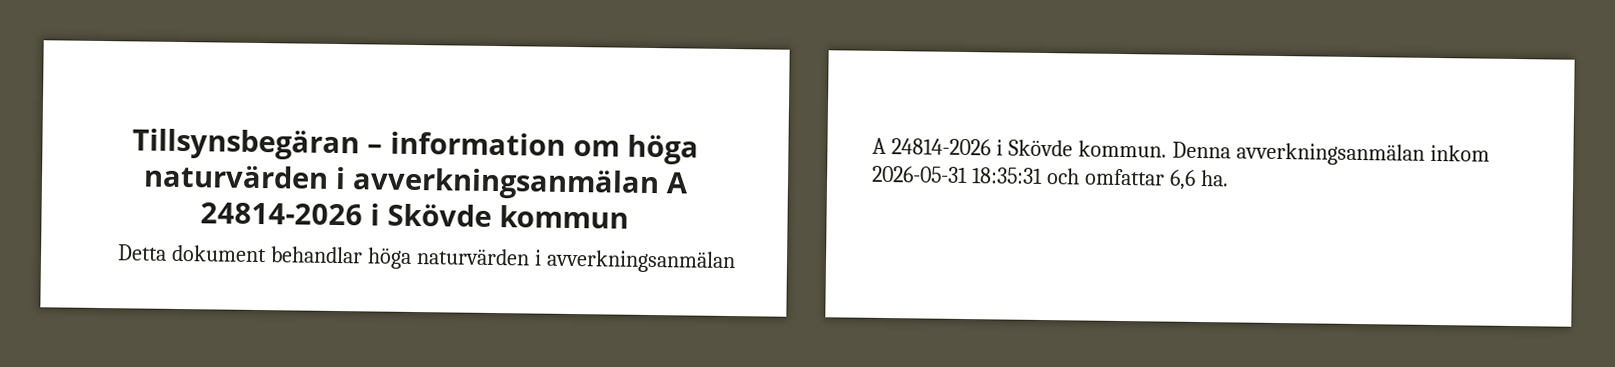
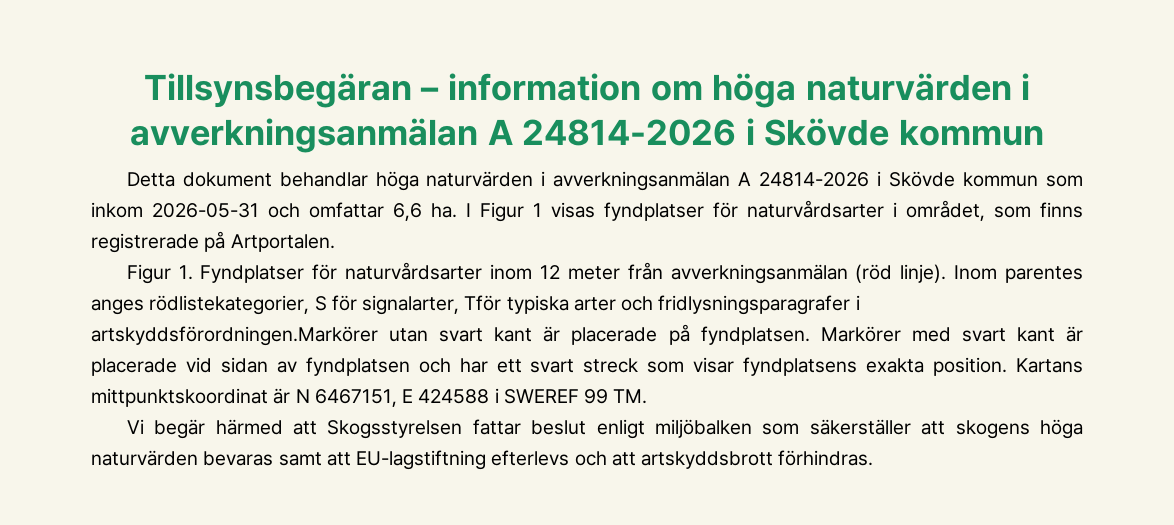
[1077,140,1425,166] kommun. Denna avverkningsanmälan -> [963,172,1083,187] kommun som
[971,167,1043,184] 18:35:31 -> (259, 210) none
(1229, 178) none -> [466,200,1083,222] [91,231,335,253] [126,262,1084,284] [91,295,860,315] [91,324,1083,346] [91,357,1083,376] [91,388,648,407] [126,419,1083,439] [91,450,874,470] I Figur 1 visas fyndplatser för naturvårdsarter i området, som finns registrerade på Artportalen. // Figur 1. Fyndplatser för naturvårdsarter inom 12 meter från avverkningsanmälan (röd linje). Inom parentes anges rödlistekategorier, S för signalarter, Tför typiska arter och fridlysningsparagrafer i artskyddsförordningen.Markörer utan svart kant är placerade på fyndplatsen. Markörer med svart kant är placerade vid sidan av fyndplatsen och har ett svart streck som visar fyndplatsens exakta position. Kartans mittpunktskoordinat är N 6467151, E 424588 i SWEREF 99 TM. // Vi begär härmed att Skogsstyrelsen fattar beslut enligt miljöbalken som säkerställer att skogens höga naturvärden bevaras samt att EU-lagstiftning efterlevs och att artskyddsbrott förhindras.

